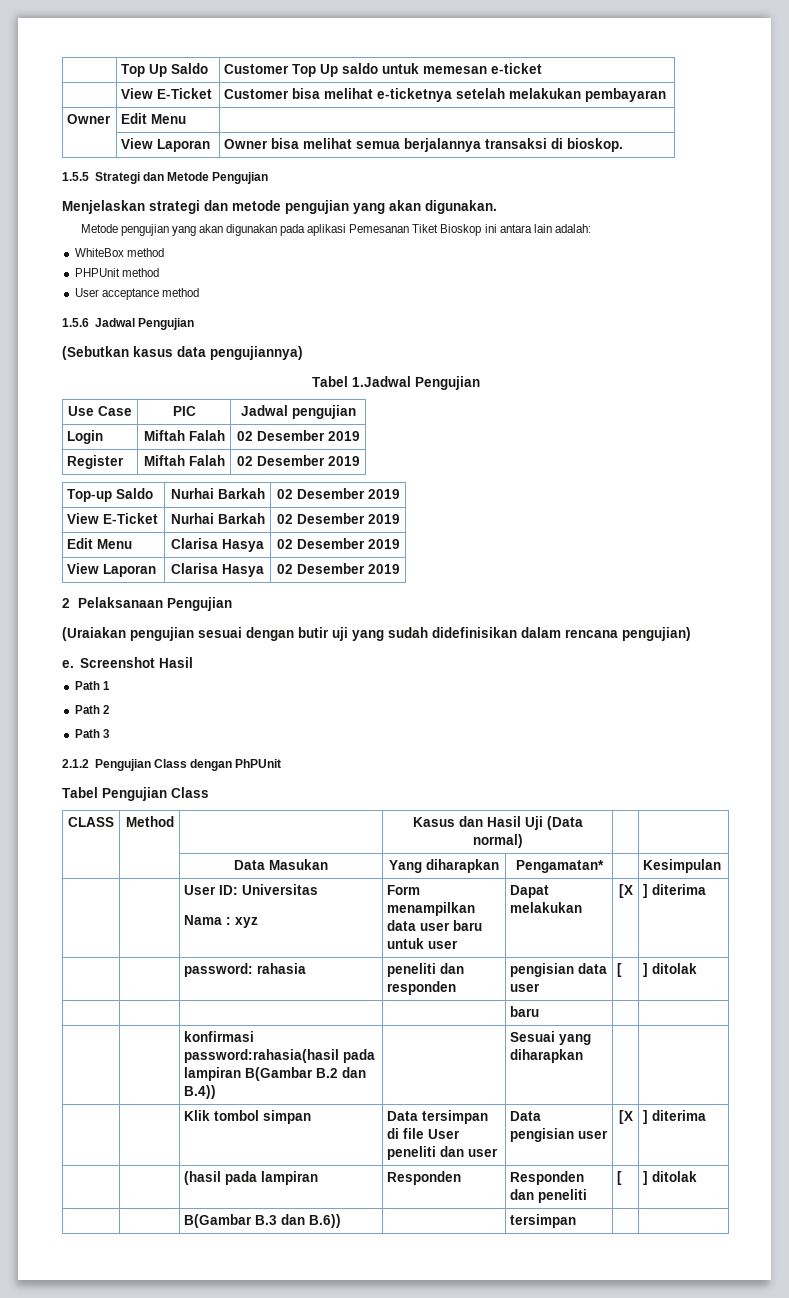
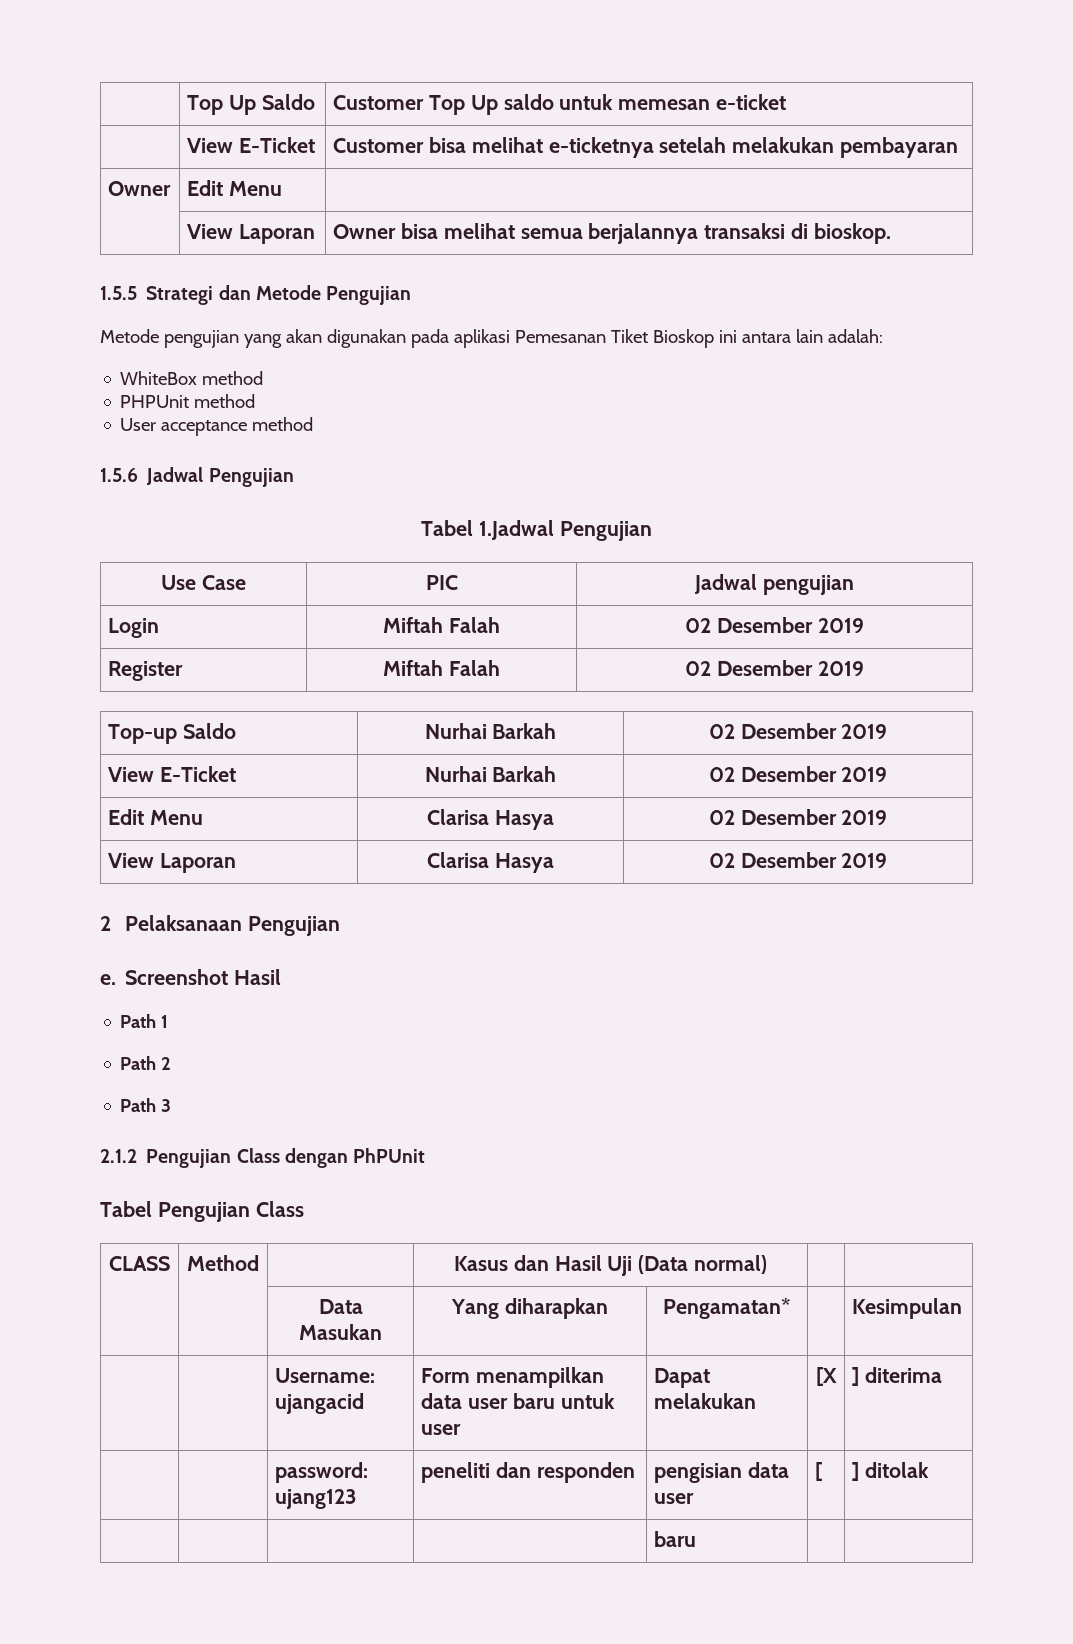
[62,200,497,214] // Menjelaskan strategi dan metode pengujian yang akan digunakan. -> (412, 295) none
[62,346,303,360] // (Sebutkan kasus data pengujiannya) -> (294, 477) none
[62,627,691,641] // (Uraiakan pengujian sesuai dengan butir uji yang sudah didefinisikan dalam rencana pengujian) -> (341, 926) none
[184,884,319,895] [184,915,259,928] User ID: Universitas // Nama : xyz -> [275,1368,376,1383] [275,1393,365,1414] Username: ujangacid
[257,963,307,974] rahasia -> [275,1489,358,1509] ujang123
[184,1031,255,1042] [184,1049,376,1063] [184,1067,367,1081] [184,1085,217,1099] [510,1031,592,1045] [510,1049,584,1063] [184,1110,312,1124] [387,1110,489,1124] [387,1128,461,1139] [387,1146,499,1160] [510,1111,542,1121] [510,1128,609,1142] [618,1110,633,1124] [643,1110,707,1124] [184,1171,319,1185] [387,1171,462,1185] [510,1171,585,1185] [510,1189,588,1203] [617,1171,623,1185] [643,1171,698,1185] [184,1214,342,1228] [510,1214,577,1228] // | | konfirmasi password:rahasia(hasil pada lampiran B(Gambar B.2 dan B.4)) | | Sesuai yang diharapkan | | // | | Klik tombol simpan | Data tersimpan di file User peneliti dan user | Data pengisian user | [X | ] diterima // | | (hasil pada lampiran | Responden | Responden dan peneliti | [ | ] ditolak // | | B(Gambar B.3 dan B.6)) | | tersimpan | | -> (697, 1539) none

